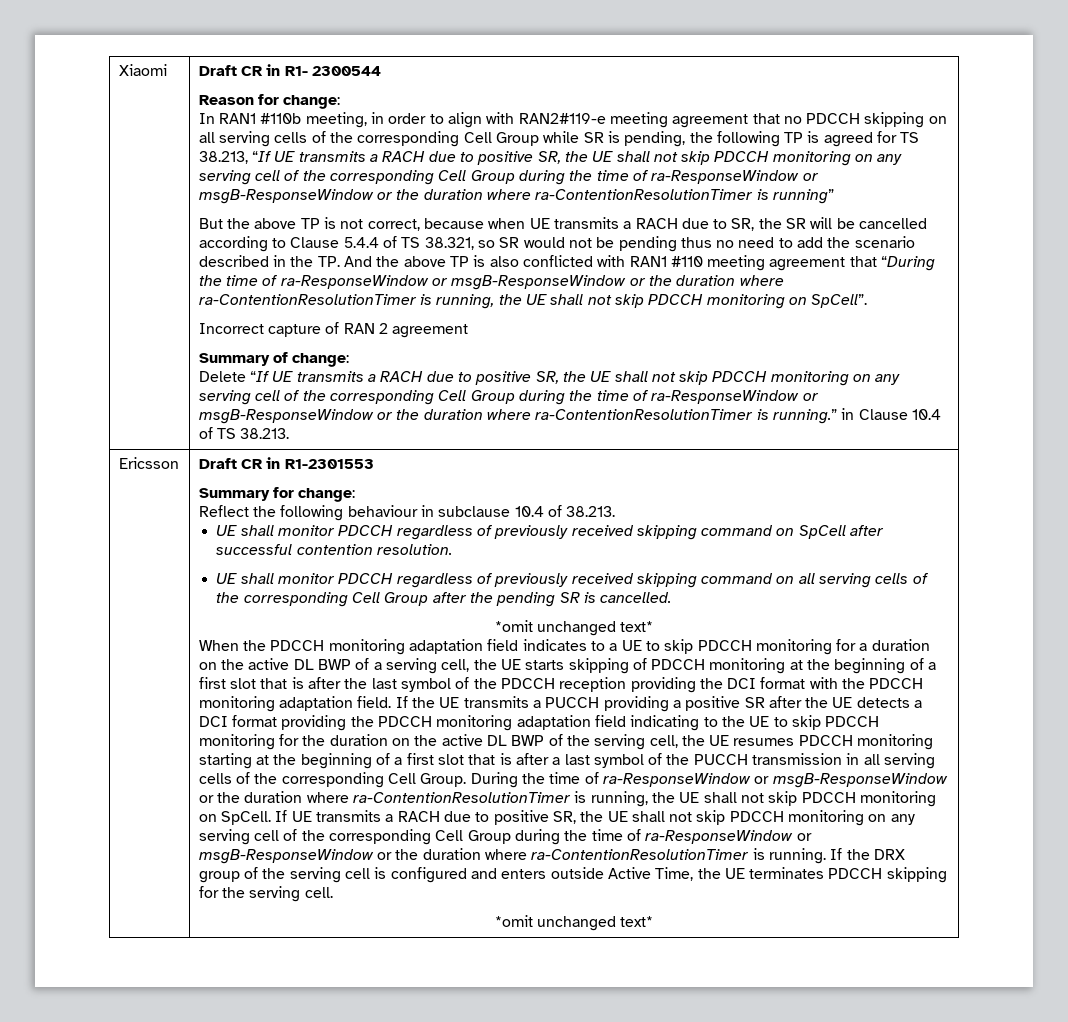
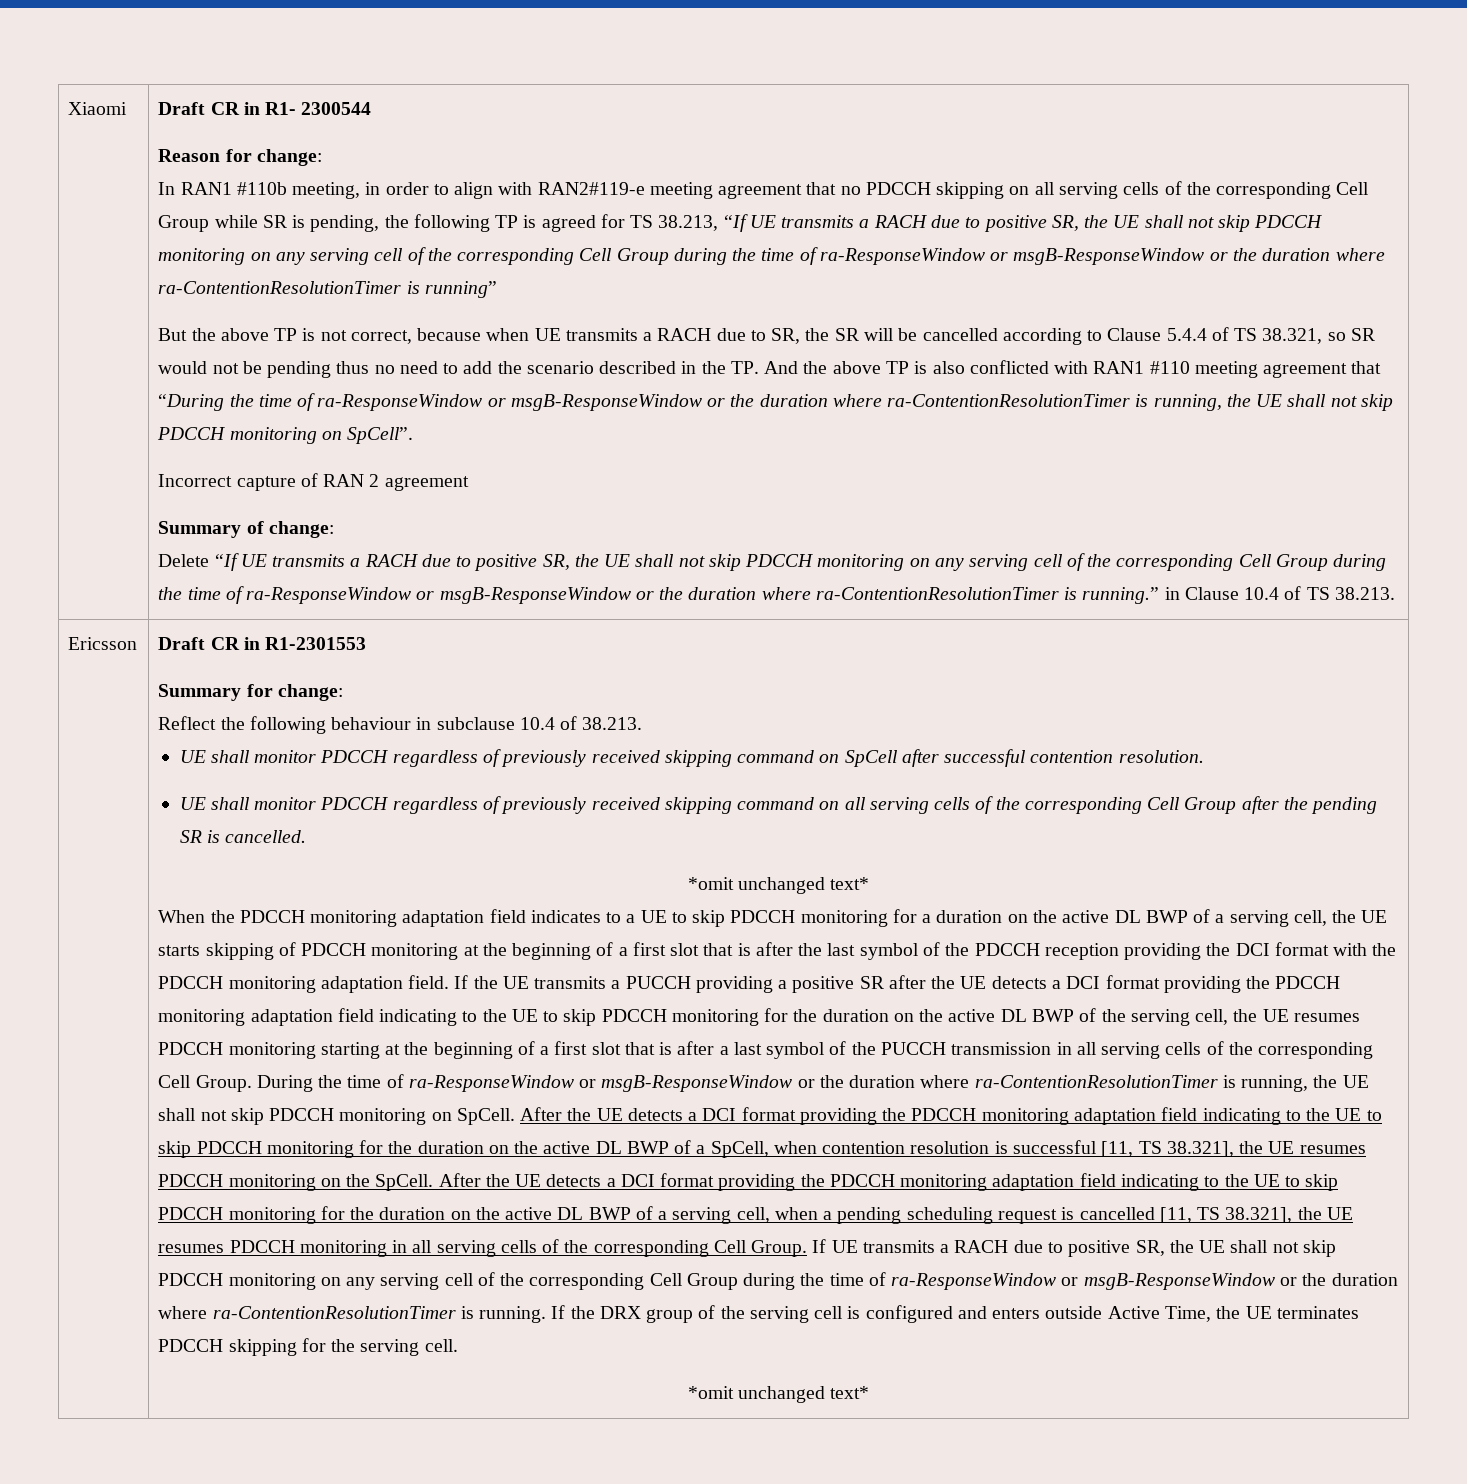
(271, 818) none -> [520,1107,1382,1125] [158,1140,1366,1158] [158,1173,1339,1191] [158,1206,1353,1224] [158,1239,808,1257] After the UE detects a DCI format providing the PDCCH monitoring adaptation field indicating to the UE to skip PDCCH monitoring for the duration on the active DL BWP of a SpCell, when contention resolution is successful [11, TS 38.321], the UE resumes PDCCH monitoring on the SpCell. After the UE detects a DCI format providing the PDCCH monitoring adaptation field indicating to the UE to skip PDCCH monitoring for the duration on the active DL BWP of a serving cell, when a pending scheduling request is cancelled [11, TS 38.321], the UE resumes PDCCH monitoring in all serving cells of the corresponding Cell Group.

